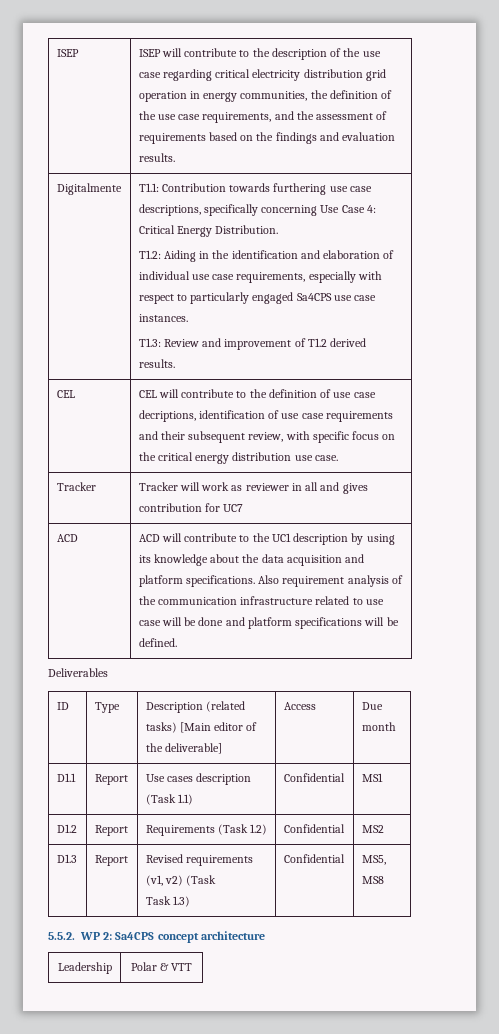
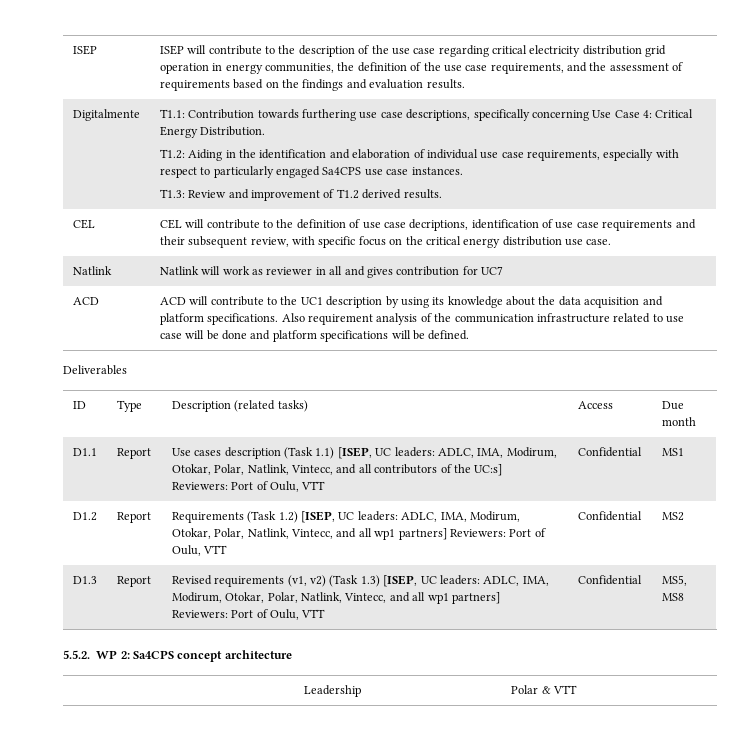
[56,482,96,491] [138,482,178,491] Tracker | Tracker -> [72,266,112,275] [159,266,199,275] Natlink | Natlink
[179,722,258,733] [145,743,222,754] [Main editor of the deliverable] -> (308, 406) none
(193, 799) none -> [337,447,557,459] [171,464,503,476] [171,481,326,492] [ISEP, UC leaders: ADLC, IMA, Modirum, Otokar, Polar, Natlink, Vintecc, and all contributors of the UC:s] Reviewers: Port of Oulu, VTT
(268, 829) none -> [301,511,520,523] [171,528,546,540] [171,545,228,556] [ISEP, UC leaders: ADLC, IMA, Modirum, Otokar, Polar, Natlink, Vintecc, and all wp1 partners] Reviewers: Port of Oulu, VTT
[145,896,171,905] // Task -> (359, 581) none
(190, 901) none -> [383,575,549,587] [171,592,500,604] [171,609,326,620] [ISEP, UC leaders: ADLC, IMA, Modirum, Otokar, Polar, Natlink, Vintecc, and all wp1 partners] Reviewers: Port of Oulu, VTT

